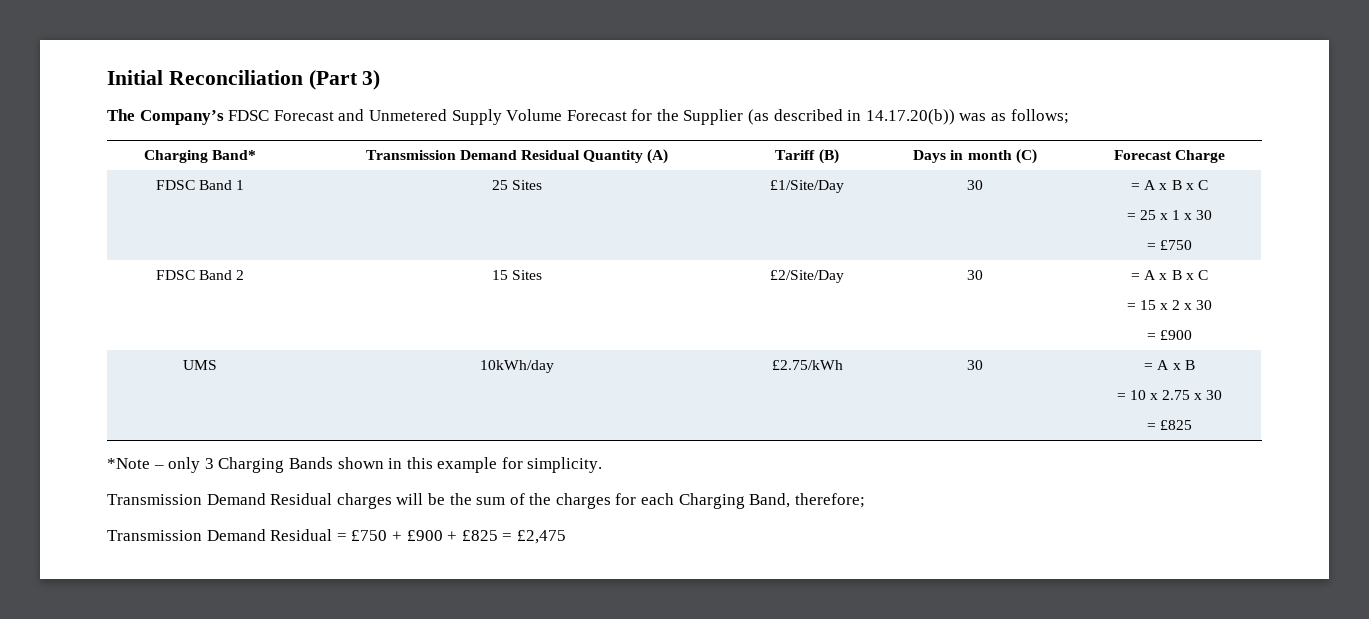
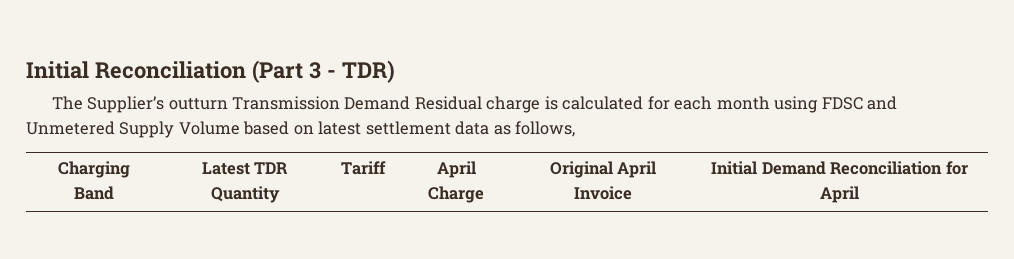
[362,70,381,90] [107,109,1069,125] [143,150,257,163] [365,150,580,160] 3) // The Company’s FDSC Forecast and Unmetered Supply Volume Forecast for the Supplier (as described in 14.17.20(b)) was as follows; // Charging Band* | Transmission Demand Residual -> [308,60,395,83] [51,96,897,113] [26,121,576,138] [57,161,130,178] [73,186,114,200] [201,162,289,175] 3 - TDR) // The Supplier’s outturn Transmission Demand Residual charge is calculated for each month using FDSC and Unmetered Supply Volume based on latest settlement data as follows, // Charging Band | Latest TDR
[647,149,669,164] (A) -> (280, 194) none
[818,149,839,164] [913,149,1037,164] [1113,150,1226,163] [155,180,245,190] [491,180,543,190] [770,180,844,193] [967,180,983,190] [1131,180,1208,190] [1126,210,1213,220] [1146,240,1193,250] [155,270,245,280] [491,270,543,280] [770,270,844,283] [967,270,983,280] [1131,270,1208,280] [1126,300,1213,310] [1146,330,1193,340] [183,360,217,370] [480,360,554,373] [771,360,843,370] [967,360,983,370] [1144,360,1195,370] [1116,390,1223,400] [1146,420,1193,430] [107,457,603,473] [107,493,865,509] [107,529,566,544] (B) | Days in month (C) | Forecast Charge // FDSC Band 1 | 25 Sites | £1/Site/Day | 30 | = A x B x C // = 25 x 1 x 30 // = £750 // FDSC Band 2 | 15 Sites | £2/Site/Day | 30 | = A x B x C // = 15 x 2 x 30 // = £900 // UMS | 10kWh/day | £2.75/kWh | 30 | = A x B // = 10 x 2.75 x 30 // = £825 // *Note – only 3 Charging Bands shown in this example for simplicity. // Transmission Demand Residual charges will be the sum of the charges for each Charging Band, therefore; // Transmission Demand Residual = £750 + £900 + £825 = £2,475 -> [436,161,476,178] [428,186,484,203] [549,161,657,178] [574,186,632,200] [711,161,968,175] [820,186,859,203] | April Charge | Original April Invoice | Initial Demand Reconciliation for April

